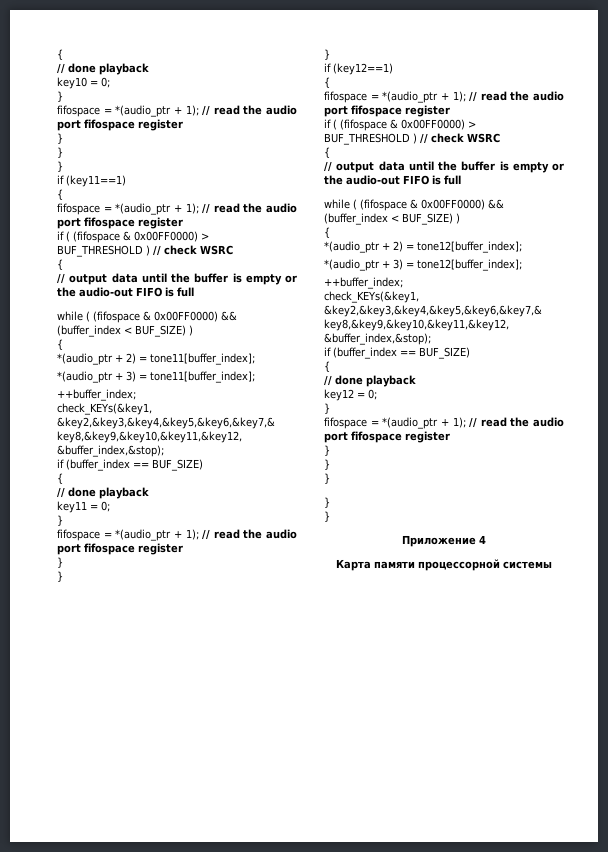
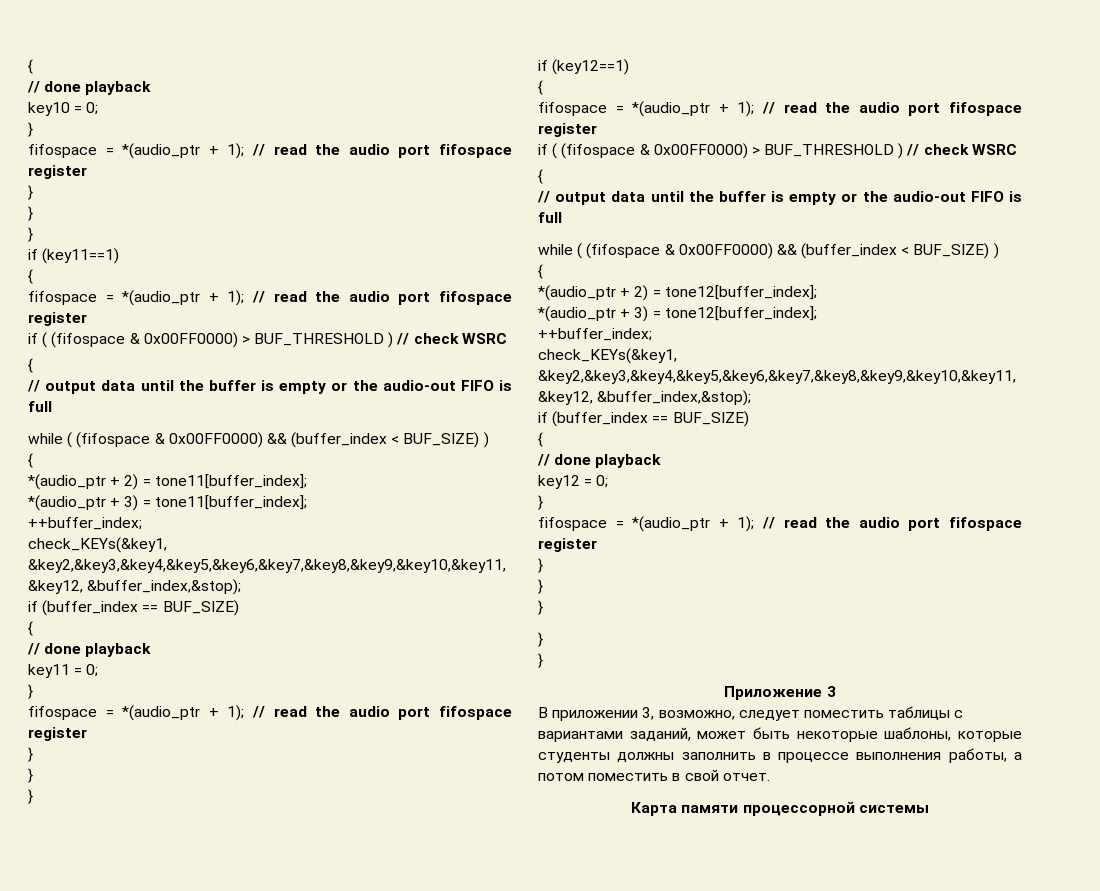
[479,535,486,544] 4 -> [826,686,836,697] [538,706,964,721] [538,727,1022,742] [538,748,1022,763] [538,769,770,781] 3 // В приложении 3, возможно, следует поместить таблицы с вариантами заданий, может быть некоторые шаблоны, которые студенты должны заполнить в процессе выполнения работы, а потом поместить в свой отчет.

